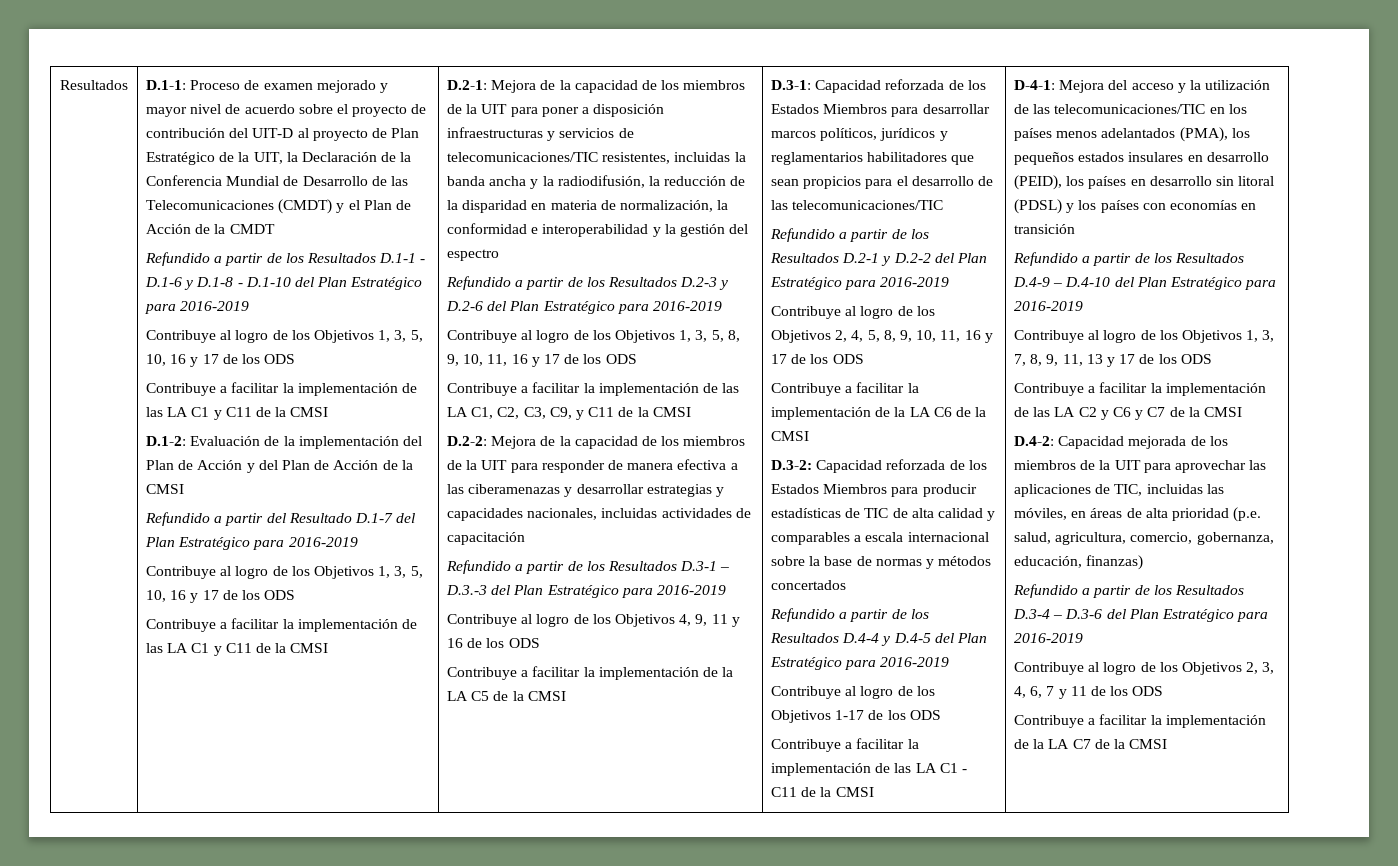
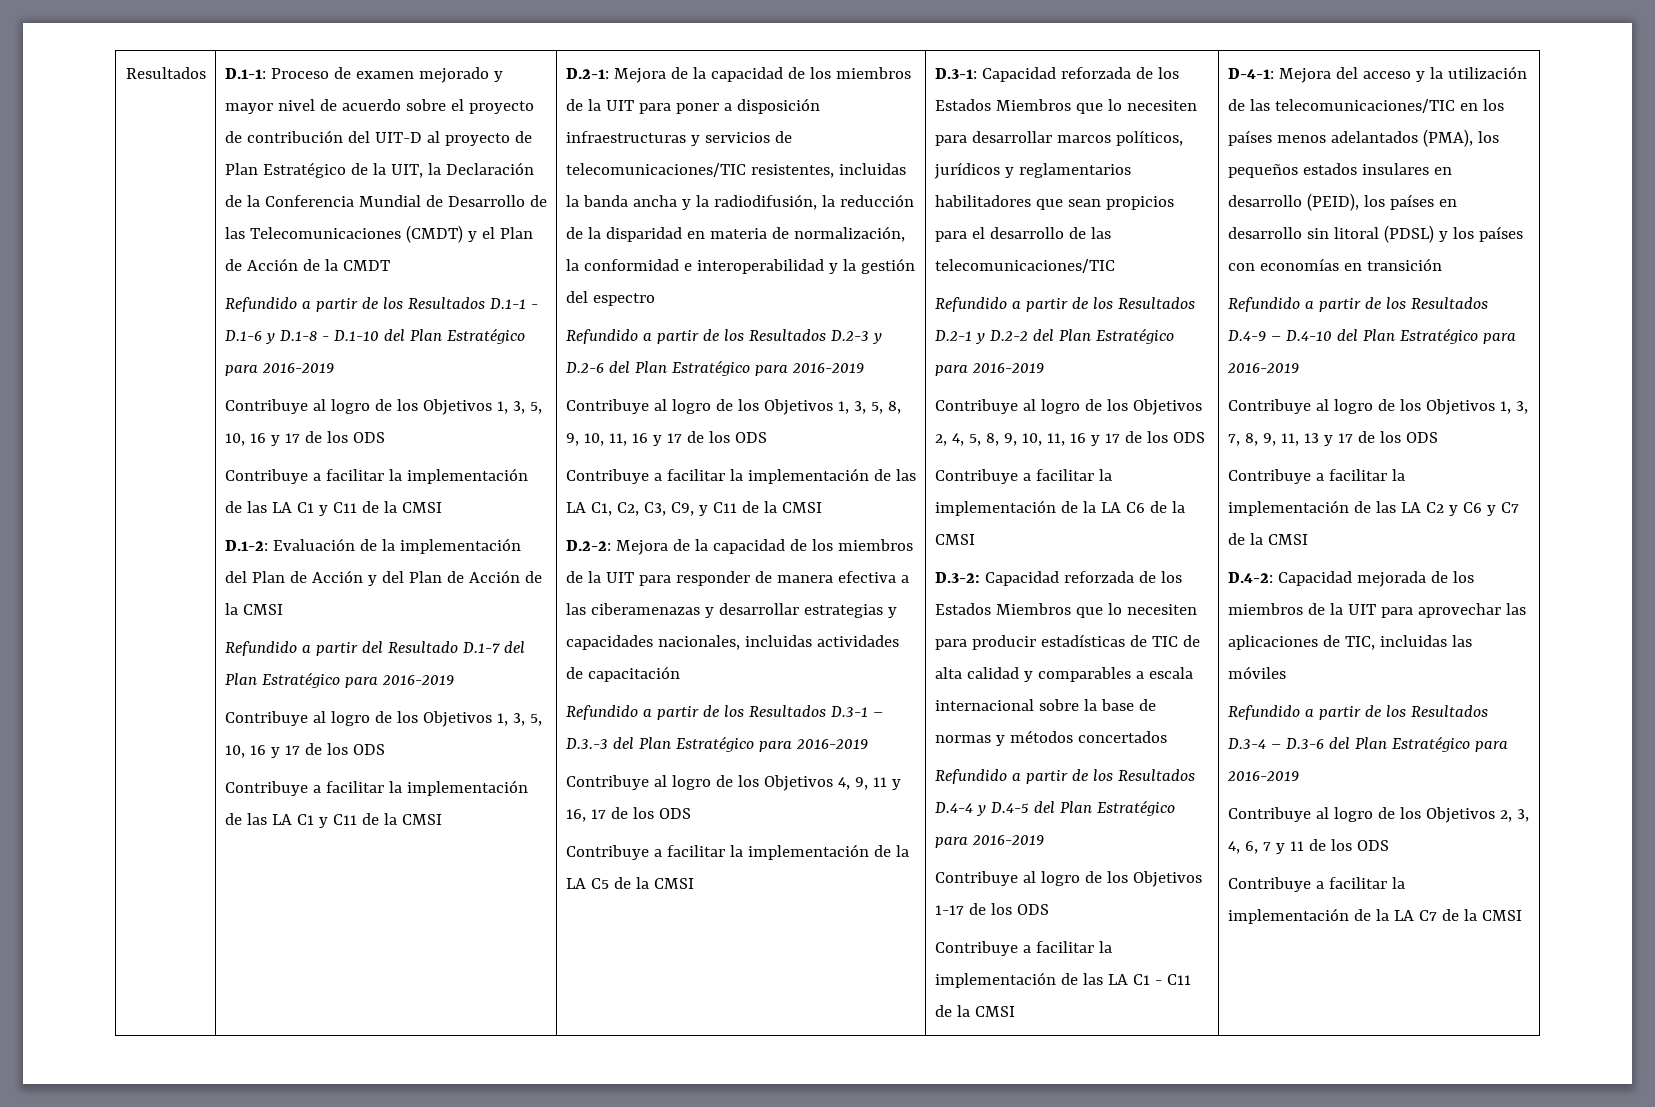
[447,638,464,648] 16 -> [565,809,606,822] 16, 17
(888, 109) none -> [1075,99,1197,114] que lo necesiten
(888, 489) none -> [1075,603,1197,618] que lo necesiten
[1014,507,1262,522] [1014,532,1274,545] [1014,555,1144,570] móviles, en áreas de alta prioridad (p.e. salud, agricultura, comercio, gobernanza, educación, finanzas) -> [1227,666,1286,679] móviles

